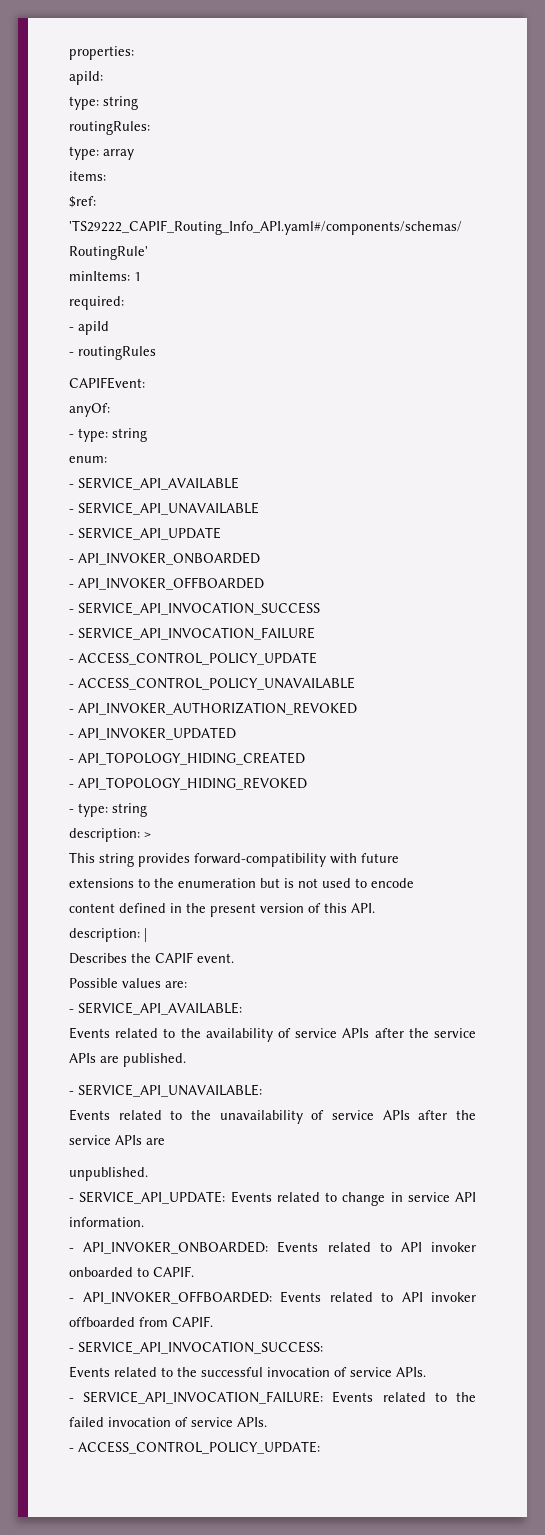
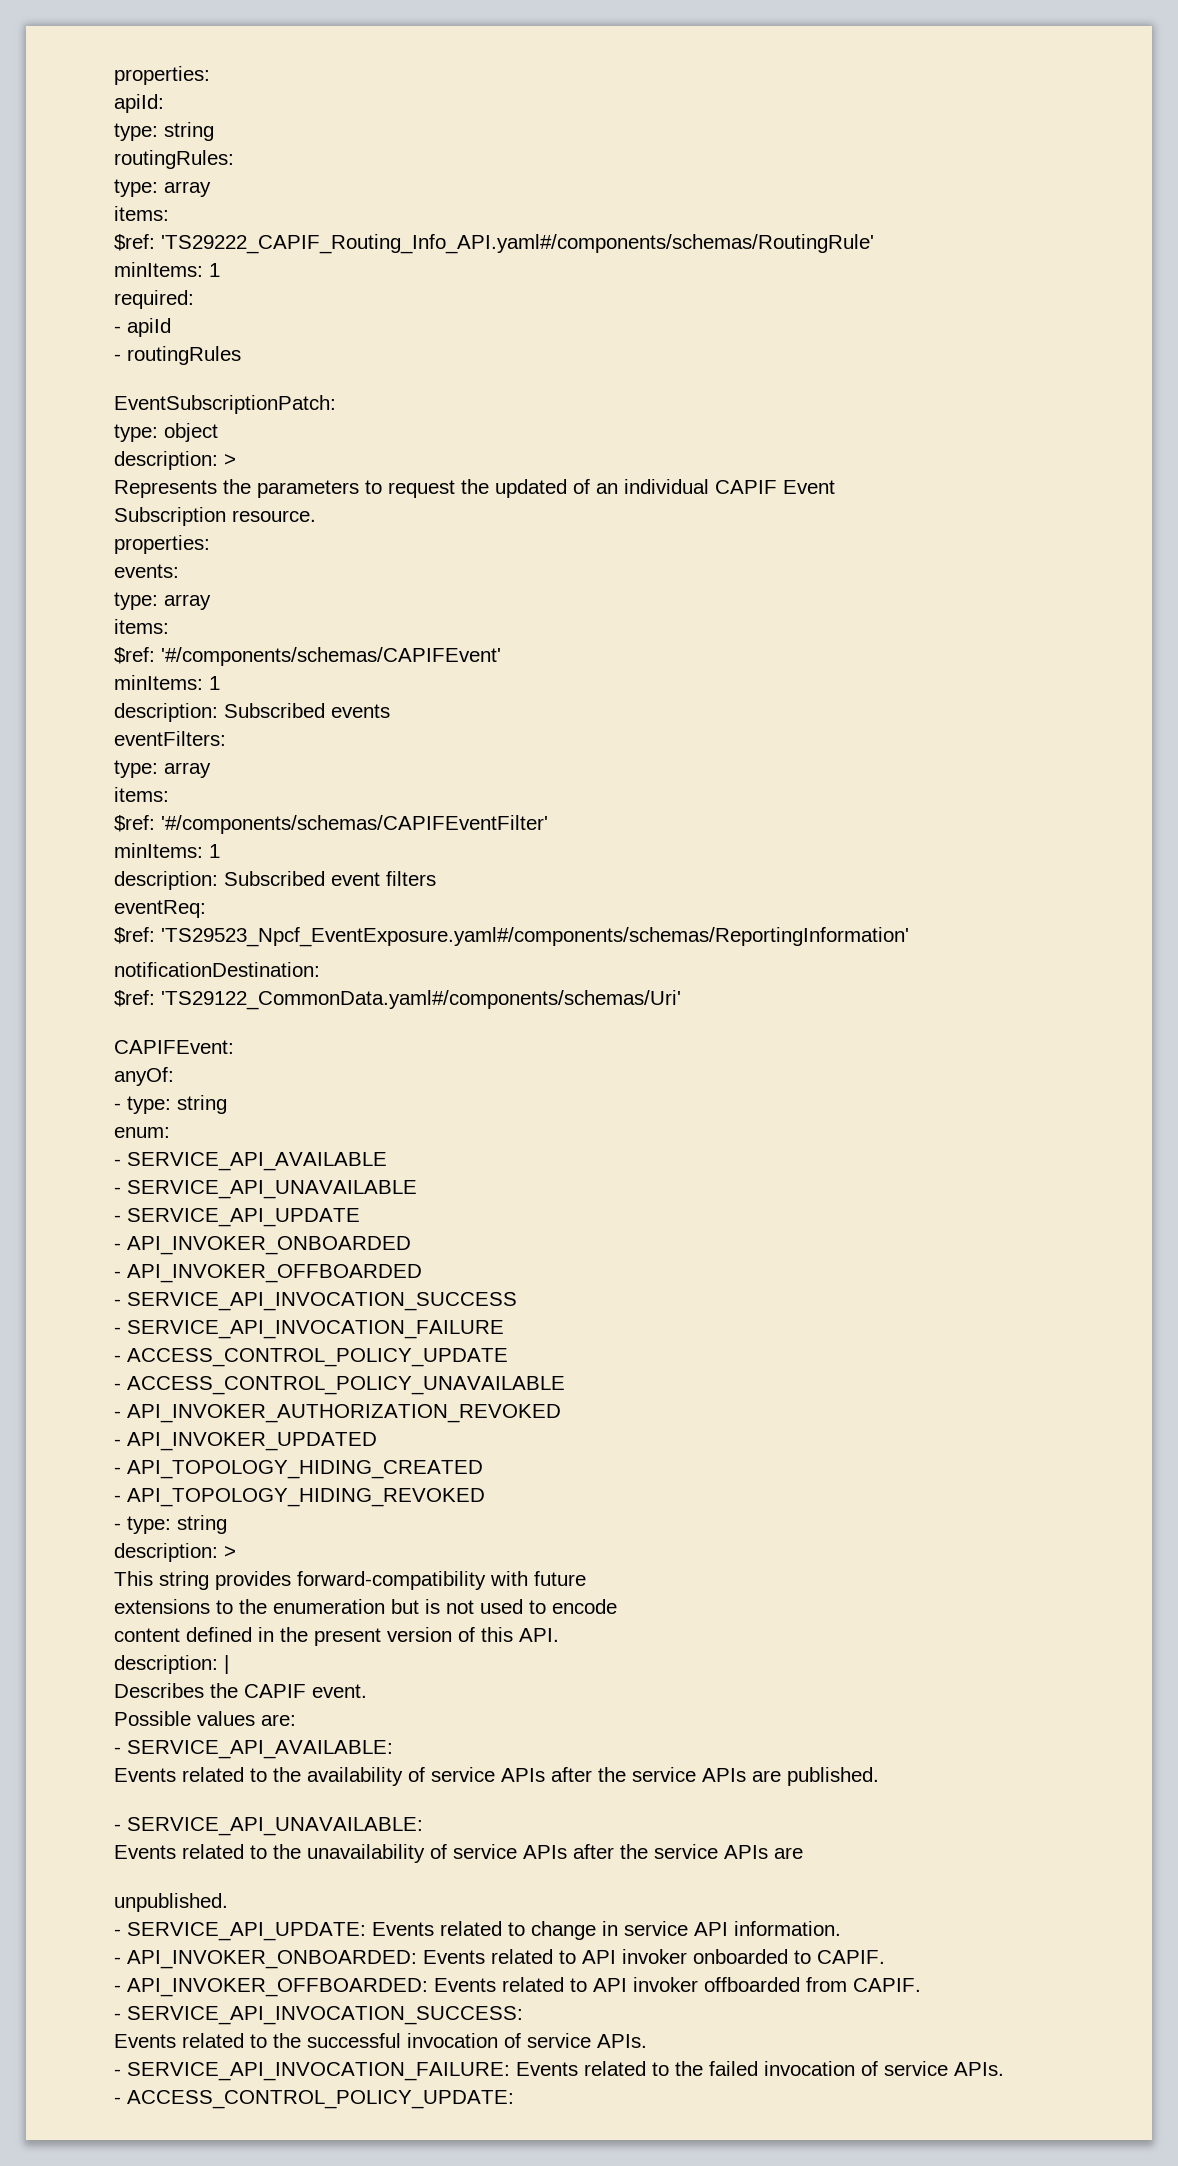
(156, 353) none -> [114,395,336,414] [114,423,218,442] [114,451,236,470] [114,479,835,498] [114,507,316,526] [114,535,210,554] [114,564,179,578] [114,592,211,610] [114,619,169,634] [114,647,501,666] [114,675,220,690] [114,703,390,722] [114,731,226,746] [114,760,211,778] [114,787,169,802] [114,815,548,834] [114,843,220,858] [114,871,436,890] [114,900,206,918] [114,927,909,947] [114,962,320,977] [114,990,681,1010] // EventSubscriptionPatch: // type: object // description: > // Represents the parameters to request the updated of an individual CAPIF Event // Subscription resource. // properties: // events: // type: array // items: // $ref: '#/components/schemas/CAPIFEvent' // minItems: 1 // description: Subscribed events // eventFilters: // type: array // items: // $ref: '#/components/schemas/CAPIFEventFilter' // minItems: 1 // description: Subscribed event filters // eventReq: // $ref: 'TS29523_Npcf_EventExposure.yaml#/components/schemas/ReportingInformation' // notificationDestination: // $ref: 'TS29122_CommonData.yaml#/components/schemas/Uri'

